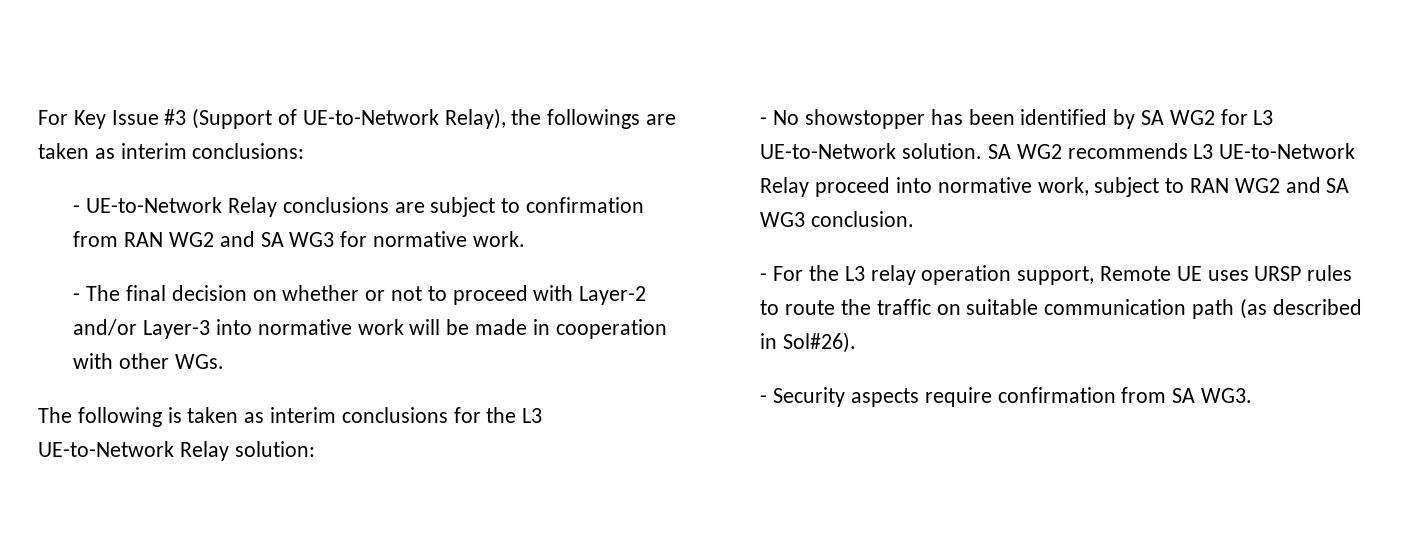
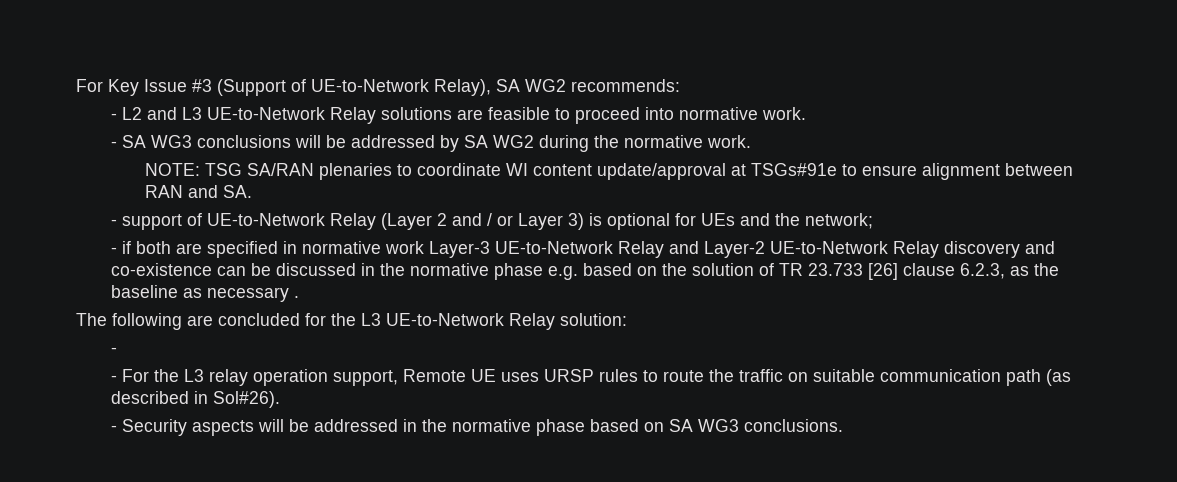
[511,109,677,129] [38,143,305,159] [73,197,644,217] [73,231,525,247] [73,285,647,305] [73,319,667,339] [73,353,224,369] [38,407,448,427] the followings are taken as interim conclusions: // - UE-to-Network Relay conclusions are subject to confirmation from RAN WG2 and SA WG3 for normative work. // - The final decision on whether or not to proceed with Layer-2 and/or Layer-3 into normative work will be made in cooperation with other WGs. // The following is taken as interim conclusions -> [496,79,680,92] [110,107,806,124] [110,135,751,152] [145,163,1074,180] [145,185,253,198] [110,213,873,230] [110,241,1055,258] [110,263,1059,280] [110,285,299,302] [76,313,300,330] SA WG2 recommends: // - L2 and L3 UE-to-Network Relay solutions are feasible to proceed into normative work. // - SA WG3 conclusions will be addressed by SA WG2 during the normative work. // NOTE: TSG SA/RAN plenaries to coordinate WI content update/approval at TSGs#91e to ensure alignment between RAN and SA. // - support of UE-to-Network Relay (Layer 2 and / or Layer 3) is optional for UEs and the network; // - if both are specified in normative work Layer-3 UE-to-Network Relay and Layer-2 UE-to-Network Relay discovery and co-existence can be discussed in the normative phase e.g. based on the solution of TR 23.733 [26] clause 6.2.3, as the baseline as necessary . // The following are concluded
[773,109,1274,129] [760,143,1356,159] [760,177,1350,197] [760,211,915,227] No showstopper has been identified by SA WG2 for L3 UE-to-Network solution. SA WG2 recommends L3 UE-to-Network Relay proceed into normative work, subject to RAN WG2 and SA WG3 conclusion. -> (117, 350) none
[924,387,1252,407] require confirmation from SA WG3. -> [257,419,843,436] will be addressed in the normative phase based on SA WG3 conclusions.

